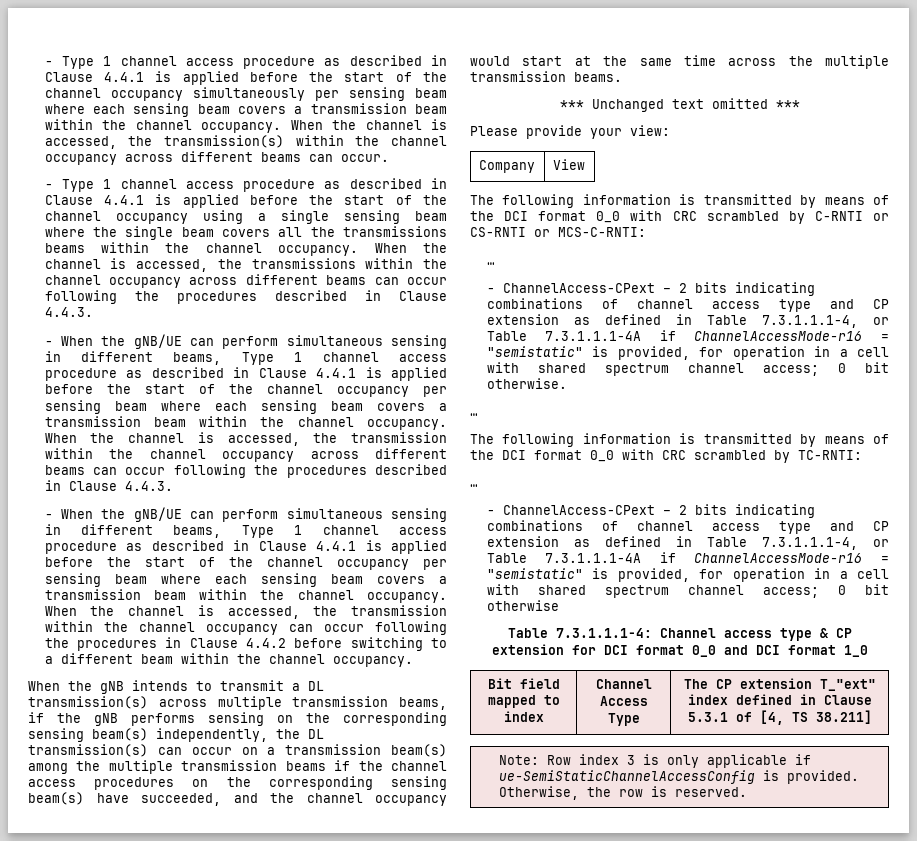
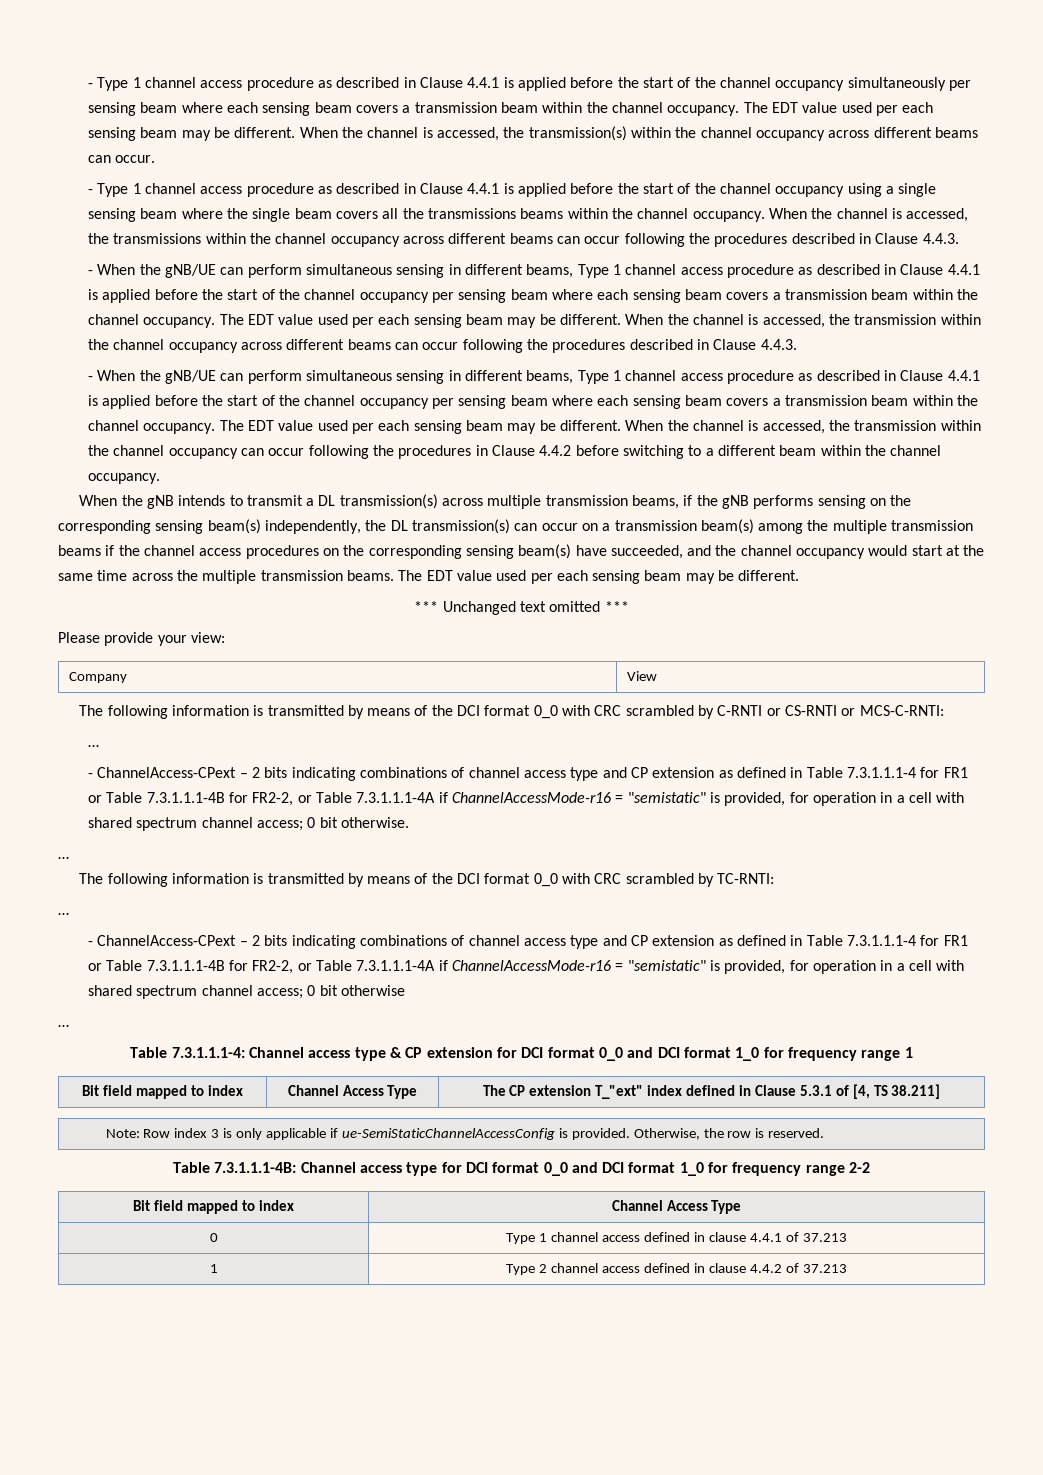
(282, 127) none -> [743,102,934,116] [88,127,296,141] The EDT value used per each sensing beam may be different.
(447, 424) none -> [219,314,621,328] The EDT value used per each sensing beam may be different.
(447, 597) none -> [219,420,621,434] The EDT value used per each sensing beam may be different.
(622, 77) none -> [398,570,800,584] The EDT value used per each sensing beam may be different.
[761,315,858,328] 7.3.1.1.1-4, -> [846,767,968,778] [88,792,294,806] 7.3.1.1.1-4 for FR1 or Table 7.3.1.1.1-4B for FR2-2,
[761,537,858,550] 7.3.1.1.1-4, -> [846,935,968,946] [88,960,294,974] 7.3.1.1.1-4 for FR1 or Table 7.3.1.1.1-4B for FR2-2,
(559, 605) none -> [58,1025,69,1027] // …
(868, 651) none -> [763,1047,913,1061] for frequency range 1
(747, 792) none -> [172,1162,871,1176] [133,1200,294,1214] [611,1200,742,1214] [209,1233,218,1242] [506,1232,847,1244] [209,1264,218,1273] [506,1263,847,1275] // Table 7.3.1.1.1-4B: Channel access type for DCI format 0_0 and DCI format 1_0 for frequency range 2-2 // Bit field mapped to index | Channel Access Type // 0 | Type 1 channel access defined in clause 4.4.1 of 37.213 // 1 | Type 2 channel access defined in clause 4.4.2 of 37.213

